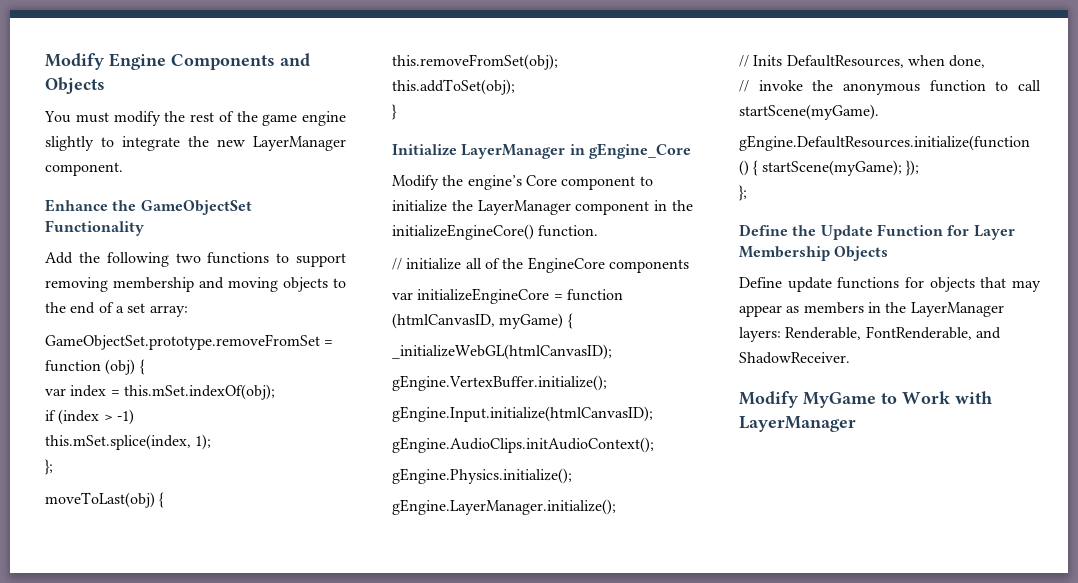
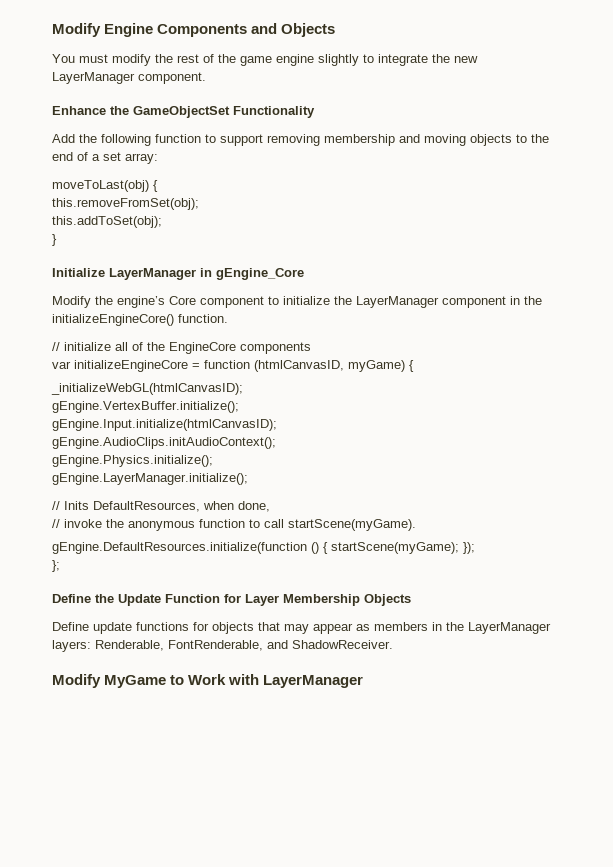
[175,252,270,264] two functions -> [155,134,201,143] function
[45,334,334,350] [45,359,145,375] [45,384,275,400] [45,409,134,425] [45,434,212,450] [45,459,53,475] // GameObjectSet.prototype.removeFromSet = function (obj) { // var index = this.mSet.indexOf(obj); // if (index > -1) // this.mSet.splice(index, 1); // }; -> (158, 158) none

